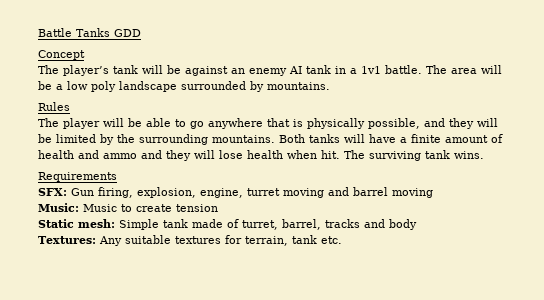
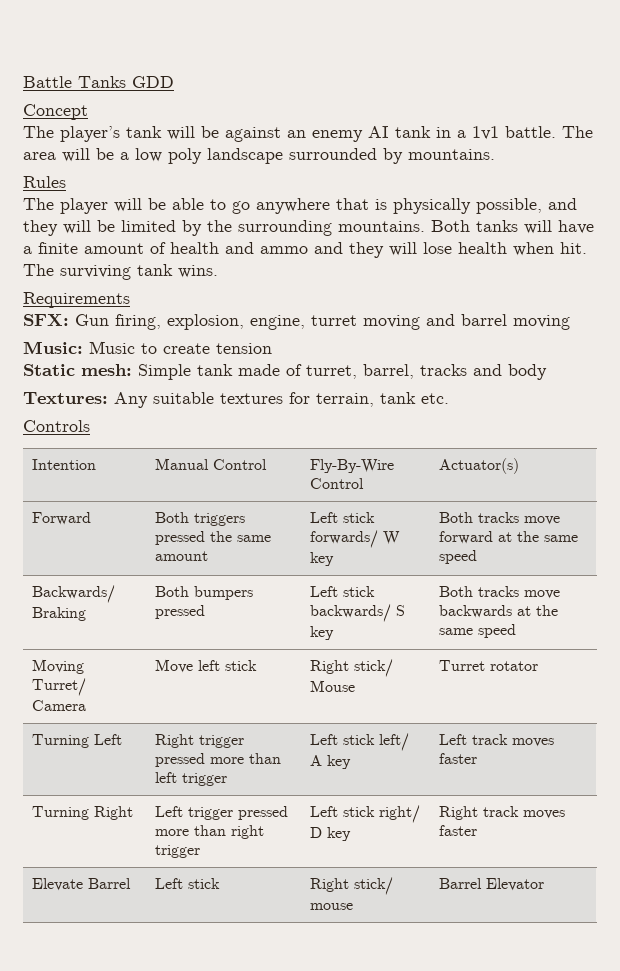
(342, 240) none -> [23,420,90,432] [32,459,97,470] [155,458,268,470] [310,459,395,473] [310,478,365,489] [439,458,520,474] [32,512,92,525] [155,512,246,526] [155,531,272,545] [155,551,209,561] [310,512,376,523] [310,530,401,548] [310,552,335,566] [439,512,561,525] [439,531,579,544] [439,550,478,564] [32,585,116,603] [32,607,87,621] [155,586,254,600] [155,605,206,619] [310,586,376,597] [310,604,406,622] [310,626,335,640] [439,586,561,599] [439,605,559,618] [439,624,517,638] [32,659,85,674] [32,678,87,696] [32,700,87,711] [155,659,258,673] [310,659,394,677] [310,680,356,692] [439,660,539,671] [32,734,123,748] [155,734,245,748] [155,753,282,767] [155,772,228,786] [310,733,410,751] [310,755,352,769] [439,734,555,747] [439,753,478,764] [32,806,134,820] [155,806,289,820] [155,825,265,839] [155,845,201,858] [310,805,421,823] [310,827,352,841] [439,806,566,820] [439,825,478,836] [32,878,132,891] [155,878,221,889] [310,877,394,895] [310,903,354,910] [439,878,545,891] // Controls // Intention | Manual Control | Fly-By-Wire Control | Actuator(s) // Forward | Both triggers pressed the same amount | Left stick forwards/ W key | Both tracks move forward at the same speed // Backwards/ Braking | Both bumpers pressed | Left stick backwards/ S key | Both tracks move backwards at the same speed // Moving Turret/ Camera | Move left stick | Right stick/ Mouse | Turret rotator // Turning Left | Right trigger pressed more than left trigger | Left stick left/ A key | Left track moves faster // Turning Right | Left trigger pressed more than right trigger | Left stick right/ D key | Right track moves faster // Elevate Barrel | Left stick | Right stick/ mouse | Barrel Elevator

